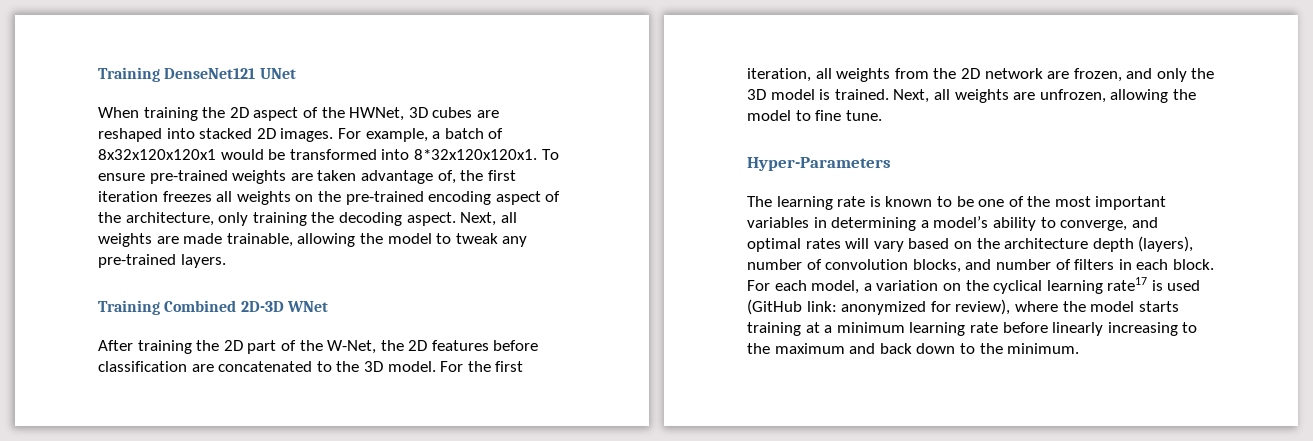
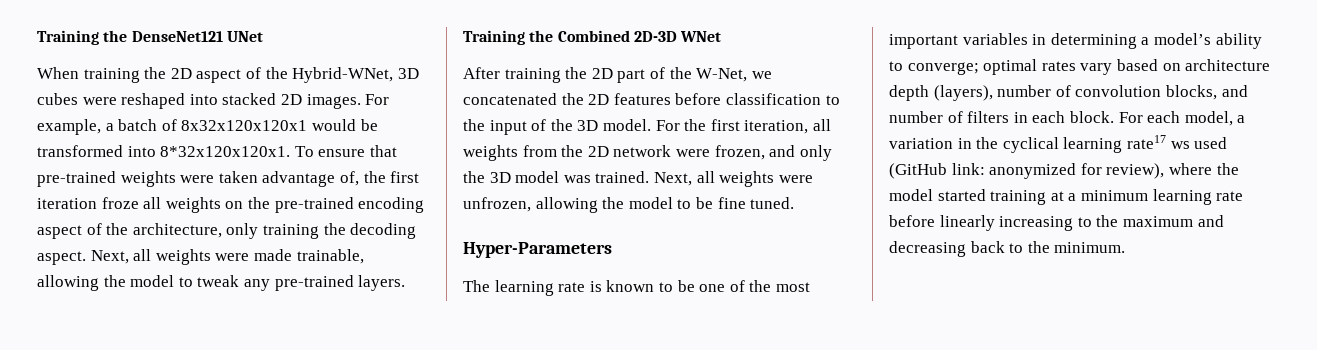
[98,67,160,82] Training -> [37,30,128,45] Training the
[349,107,405,121] HWNet, -> [292,67,394,83] Hybrid-WNet,
[476,110,499,118] are -> [82,97,117,105] were
(145, 177) none -> [369,145,397,157] that
[290,173,313,181] are -> [180,175,215,183] were
[162,191,212,202] freezes -> [101,197,139,209] froze
[156,236,179,244] are -> [215,253,250,261] were
(160, 307) none -> [529,30,554,42] the
(377, 347) none -> [751,71,772,79] [463,93,557,105] we concatenated
[191,361,332,372] are concatenated to -> [825,95,840,105] [463,119,547,135] to the input of
[1047,71,1070,79] are -> [675,149,710,157] were
[819,89,831,100] is -> [563,175,591,183] was
[1013,92,1036,100] are -> [778,175,813,183] were
[815,110,882,121] fine tune. -> [695,197,795,209] be fine tuned.
[1060,217,1158,231] converge, and -> [907,62,979,75] converge;
[845,238,870,249] will -> (1076, 66) none
[976,238,1000,249] the -> (1181, 67) none
[942,283,961,291] on -> [957,138,972,149] in
[1151,280,1163,291] is -> [1170,141,1190,149] ws
[1138,301,1179,312] starts -> [937,189,986,201] started
[879,343,956,354] back down -> [889,241,1005,257] decreasing back

